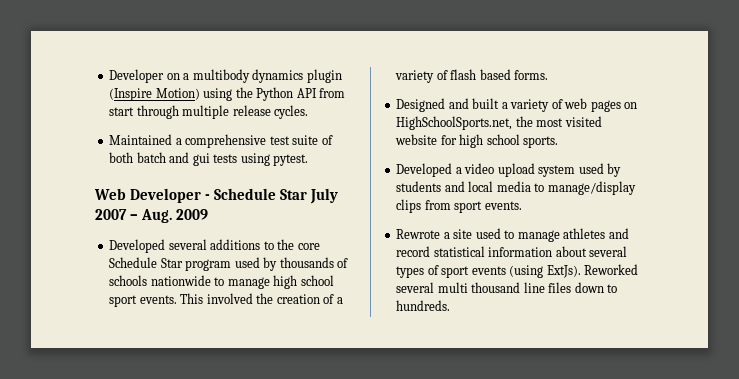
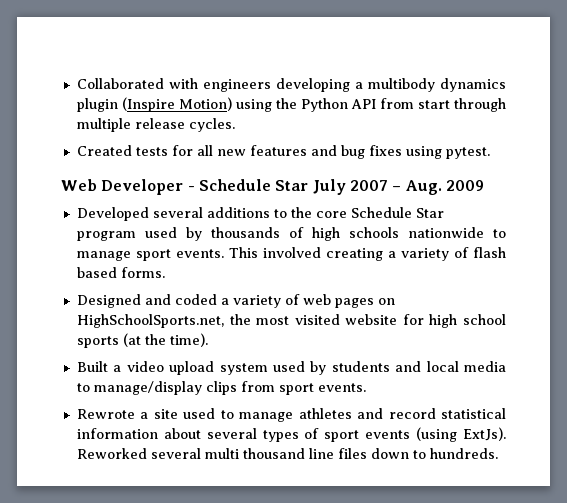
[109,69,180,83] Developer on -> [76,78,350,92] Collaborated with engineers developing
[109,134,333,148] [109,152,238,166] Maintained a comprehensive test suite of both batch and gui tests -> [76,145,402,159] Created tests for all new features and bug fixes
(349, 263) none -> [311,227,340,241] high
[273,275,334,289] high school -> (131, 256) none
[256,293,335,304] the creation of -> [325,248,383,261] creating
[472,98,500,109] built -> [174,294,217,305] coded
[523,136,559,148] [396,163,453,177] sports. // Developed -> [76,333,208,348] [76,361,108,372] sports (at the time). // Built

